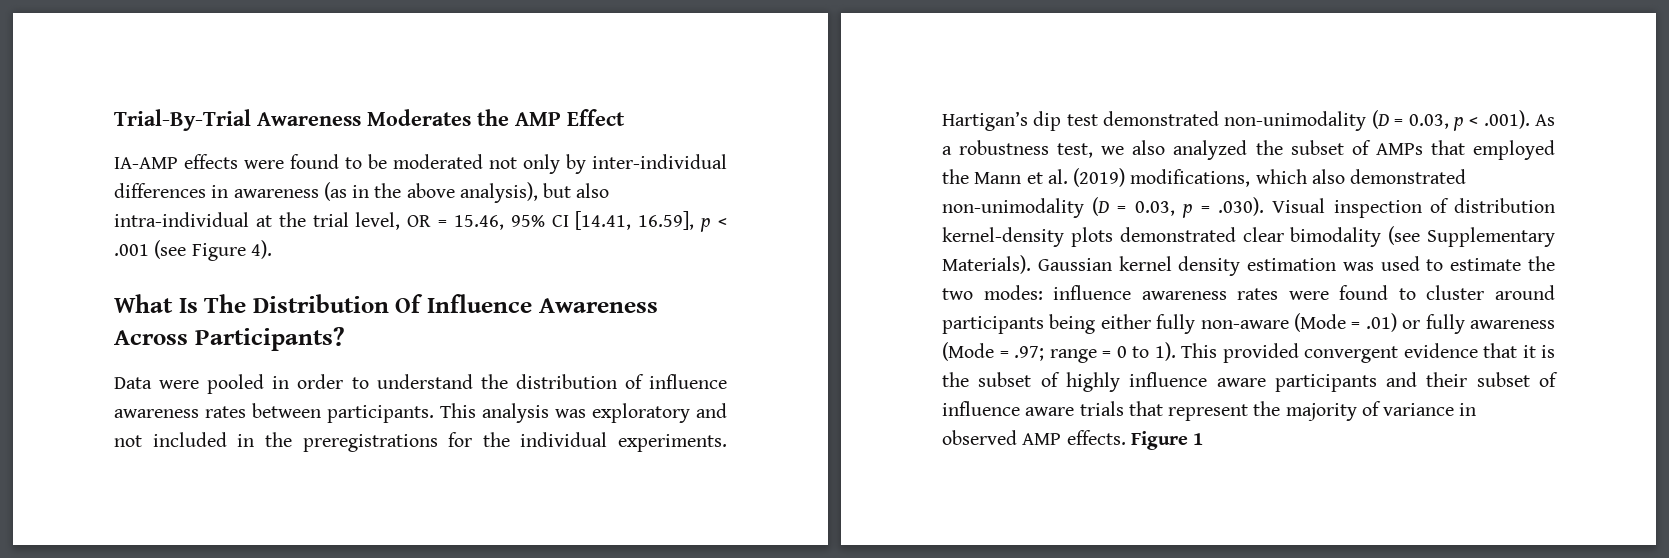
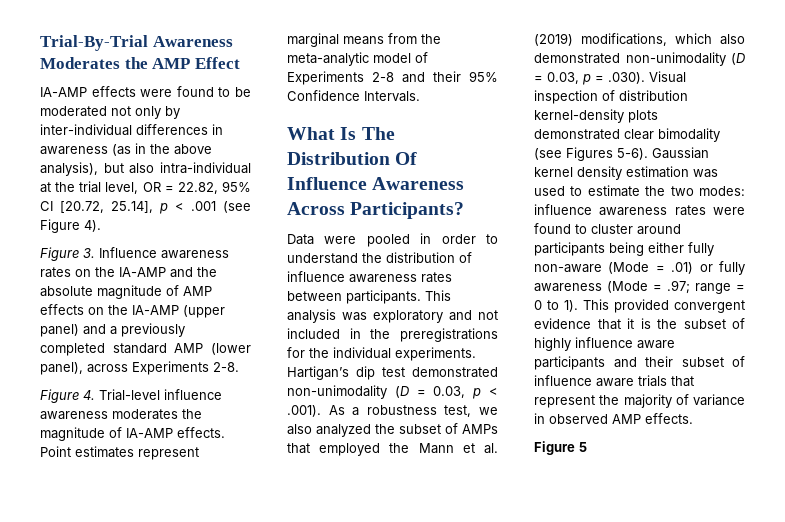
[453,215,504,230] 15.46, -> [177,182,218,194] 22.82,
[575,211,695,230] [14.41, 16.59], -> [60,201,153,213] [20.72, 25.14],
(272, 249) none -> [40,247,229,261] [40,267,217,278] [40,285,212,299] [40,304,225,318] [40,323,185,337] [40,343,251,356] [40,361,239,375] [40,389,222,403] [40,409,202,420] [40,427,225,441] [40,446,199,460] [287,33,441,47] [287,52,428,66] [287,71,498,85] [287,90,420,102] // Figure 3. Influence awareness rates on the IA-AMP and the absolute magnitude of AMP effects on the IA-AMP (upper panel) and a previously completed standard AMP (lower panel), across Experiments 2-8. // Figure 4. Trial-level influence awareness moderates the magnitude of IA-AMP effects. Point estimates represent marginal means from the meta-analytic model of Experiments 2-8 and their 95% Confidence Intervals.
[1427,227,1555,247] [942,255,1031,274] Supplementary Materials). -> [566,147,648,161] Figures 5-6).
[1130,431,1204,450] Figure 1 -> [534,441,587,455] // Figure 5

